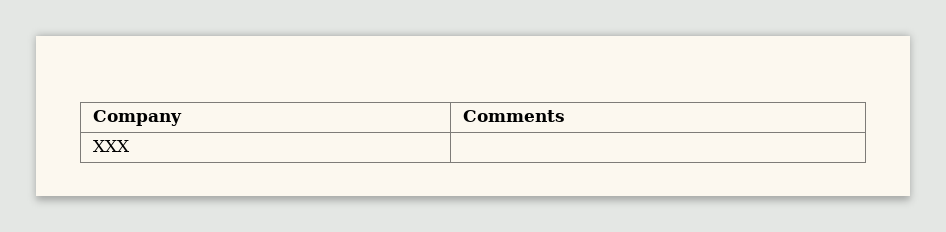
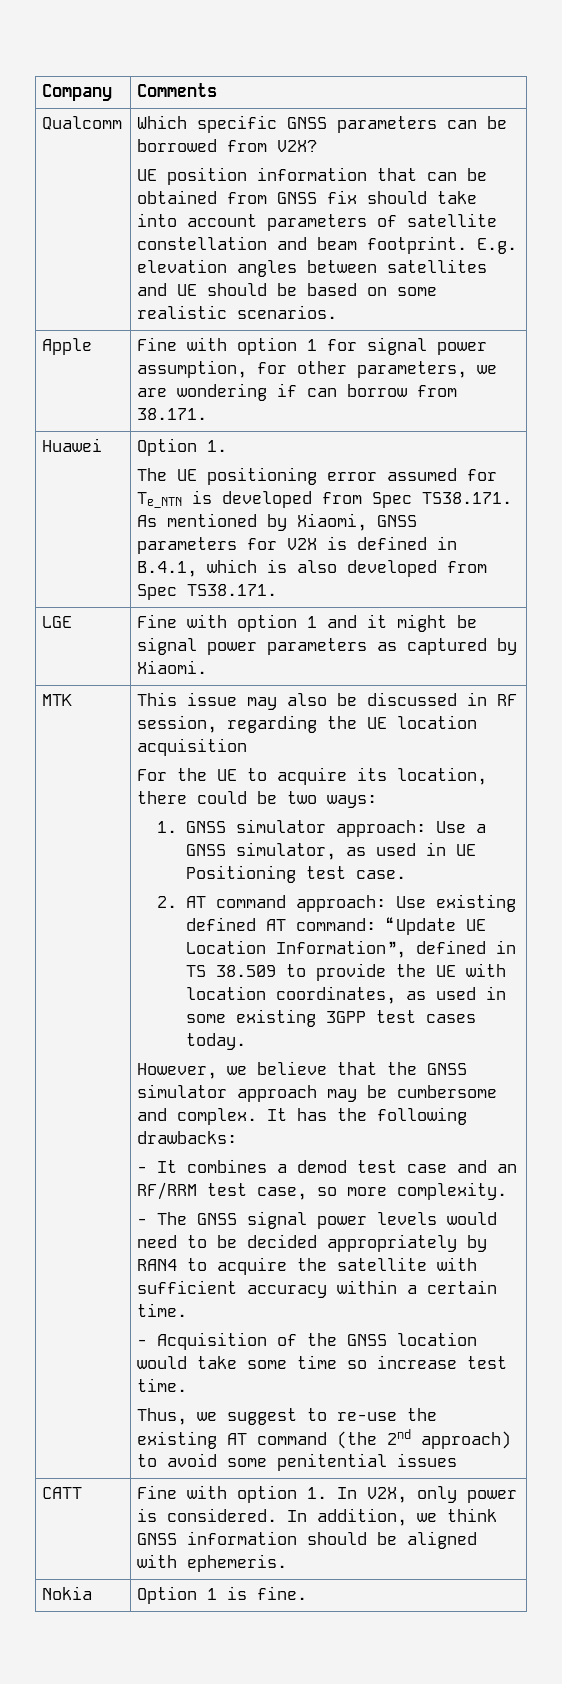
[93,140,131,152] XXX | -> [42,116,123,130] [137,115,508,133] [137,139,318,152] [137,167,488,185] [137,190,478,204] [137,213,498,231] [137,236,518,254] [137,259,488,277] [137,283,438,296] [137,305,338,319] [42,338,93,355] [137,337,488,355] [137,360,498,378] [137,383,458,401] [137,408,208,420] [42,438,103,452] [137,438,228,456] [137,467,498,485] [137,490,513,508] [137,513,418,531] [137,536,458,554] [137,559,488,577] [137,584,278,600] [42,616,73,628] [137,614,478,632] [137,637,518,655] [137,660,208,674] [42,694,73,706] [137,692,518,710] [137,715,478,733] [137,738,248,756] [137,767,488,785] [137,791,378,808] [157,819,486,837] [185,842,476,860] [185,865,406,883] [157,894,516,912] [185,917,486,935] [185,940,516,958] [185,963,506,981] [185,986,506,1004] [185,1009,476,1027] [185,1033,246,1050] [137,1061,468,1079] [137,1084,498,1102] [137,1107,468,1125] [137,1131,238,1144] [137,1159,518,1173] [137,1182,508,1200] [137,1211,498,1229] [137,1234,488,1252] [137,1257,478,1275] [137,1280,498,1298] [137,1303,188,1317] [137,1332,478,1350] [137,1355,508,1369] [137,1378,188,1392] [137,1408,438,1425] [137,1429,512,1449] [137,1453,458,1471] [42,1487,83,1499] [137,1485,518,1503] [137,1508,498,1526] [137,1531,478,1549] [137,1554,288,1572] [42,1586,93,1600] [137,1586,308,1604] Qualcomm | Which specific GNSS parameters can be borrowed from V2X? // UE position information that can be obtained from GNSS fix should take into account parameters of satellite constellation and beam footprint. E.g. elevation angles between satellites and UE should be based on some realistic scenarios. // Apple | Fine with option 1 for signal power assumption, for other parameters, we are wondering if can borrow from 38.171. // Huawei | Option 1. // The UE positioning error assumed for Te_NTN is developed from Spec TS38.171. As mentioned by Xiaomi, GNSS parameters for V2X is defined in B.4.1, which is also developed from Spec TS38.171. // LGE | Fine with option 1 and it might be signal power parameters as captured by Xiaomi. // MTK | This issue may also be discussed in RF session, regarding the UE location acquisition // For the UE to acquire its location, there could be two ways: // 1. GNSS simulator approach: Use a GNSS simulator, as used in UE Positioning test case. // 2. AT command approach: Use existing defined AT command: “Update UE Location Information”, defined in TS 38.509 to provide the UE with location coordinates, as used in some existing 3GPP test cases today. // However, we believe that the GNSS simulator approach may be cumbersome and complex. It has the following drawbacks: // - It combines a demod test case and an RF/RRM test case, so more complexity. // - The GNSS signal power levels would need to be decided appropriately by RAN4 to acquire the satellite with sufficient accuracy within a certain time. // - Acquisition of the GNSS location would take some time so increase test time. // Thus, we suggest to re-use the existing AT command (the 2nd approach) to avoid some penitential issues // CATT | Fine with option 1. In V2X, only power is considered. In addition, we think GNSS information should be aligned with ephemeris. // Nokia | Option 1 is fine.

